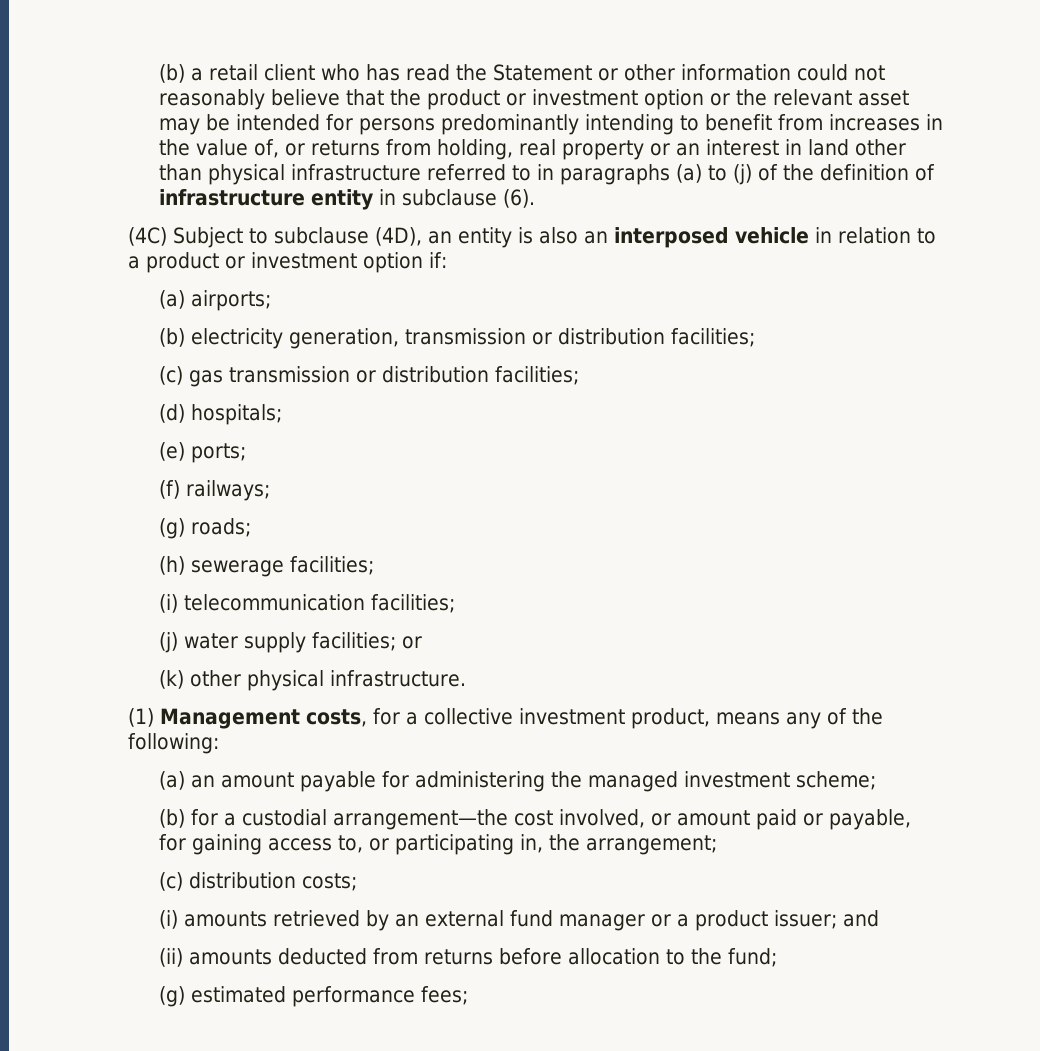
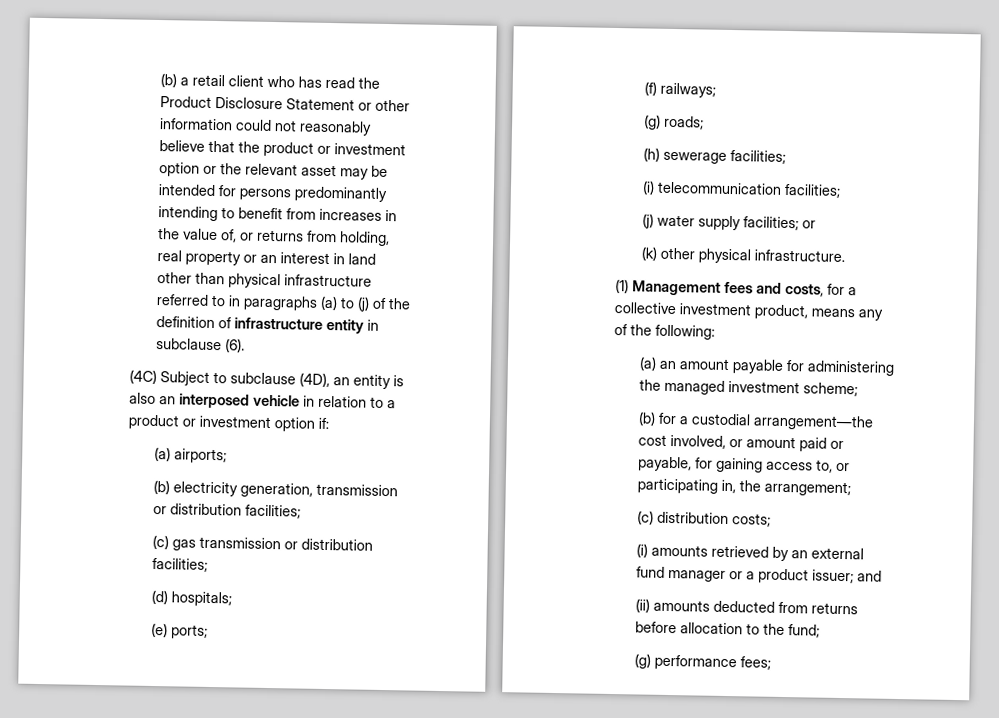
(487, 72) none -> [160,96,284,110] Product Disclosure
(300, 718) none -> [723,281,782,294] fees and
[190,986,286,1003] estimated -> (652, 661) none

